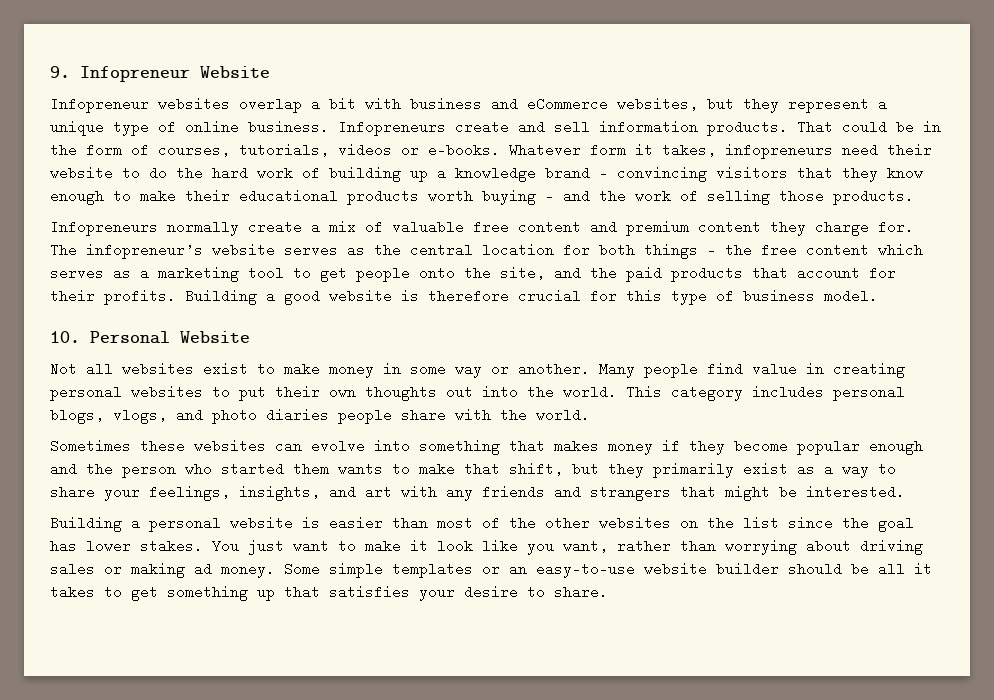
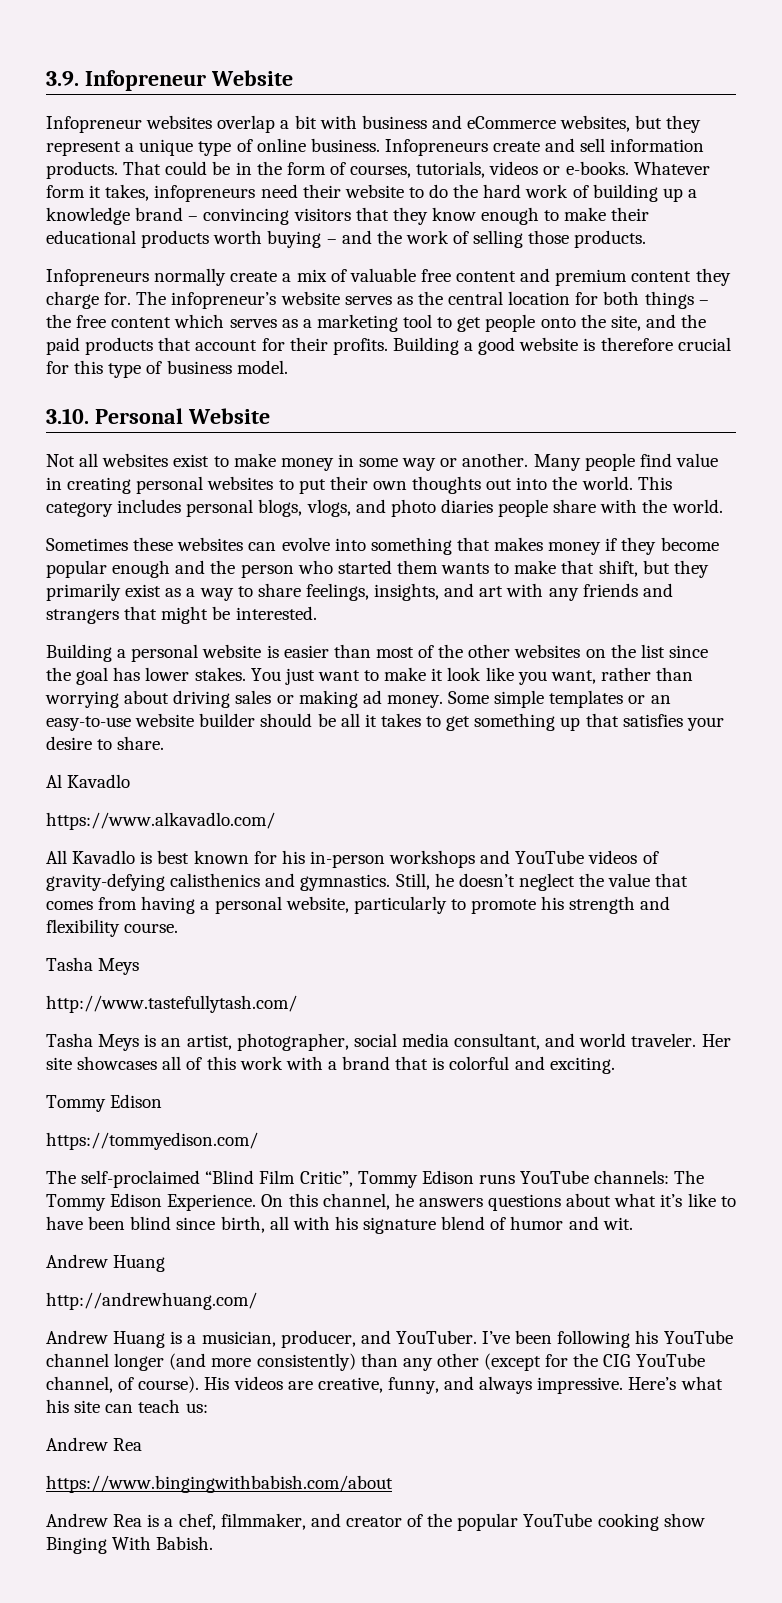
[50,66,70,78] 9. -> [46,71,79,86] 3.9.
[50,331,80,343] 10. -> [46,408,89,424] 3.10.
[104,490,140,501] your -> (301, 590) none
(608, 592) none -> [46,774,131,788] [46,812,275,830] [46,850,659,868] [46,873,689,891] [46,896,671,914] [46,919,179,937] [46,957,140,975] [46,995,297,1013] [46,1033,731,1051] [46,1056,615,1074] [46,1094,163,1112] [46,1132,258,1150] [46,1170,705,1188] [46,1193,736,1211] [46,1216,633,1234] [46,1254,166,1272] [46,1292,257,1310] [46,1330,733,1348] [46,1353,705,1371] [46,1376,723,1394] [46,1399,208,1413] [46,1437,143,1451] [46,1475,393,1493] [46,1513,705,1531] [46,1536,214,1554] // Al Kavadlo // https://www.alkavadlo.com/ // All Kavadlo is best known for his in-person workshops and YouTube videos of gravity-defying calisthenics and gymnastics. Still, he doesn’t neglect the value that comes from having a personal website, particularly to promote his strength and flexibility course. // Tasha Meys // http://www.tastefullytash.com/ // Tasha Meys is an artist, photographer, social media consultant, and world traveler. Her site showcases all of this work with a brand that is colorful and exciting. // Tommy Edison // https://tommyedison.com/ // The self-proclaimed “Blind Film Critic”, Tommy Edison runs YouTube channels: The Tommy Edison Experience. On this channel, he answers questions about what it’s like to have been blind since birth, all with his signature blend of humor and wit. // Andrew Huang // http://andrewhuang.com/ // Andrew Huang is a musician, producer, and YouTuber. I’ve been following his YouTube channel longer (and more consistently) than any other (except for the CIG YouTube channel, of course). His videos are creative, funny, and always impressive. Here’s what his site can teach us: // Andrew Rea // https://www.bingingwithbabish.com/about // Andrew Rea is a chef, filmmaker, and creator of the popular YouTube cooking show Binging With Babish.

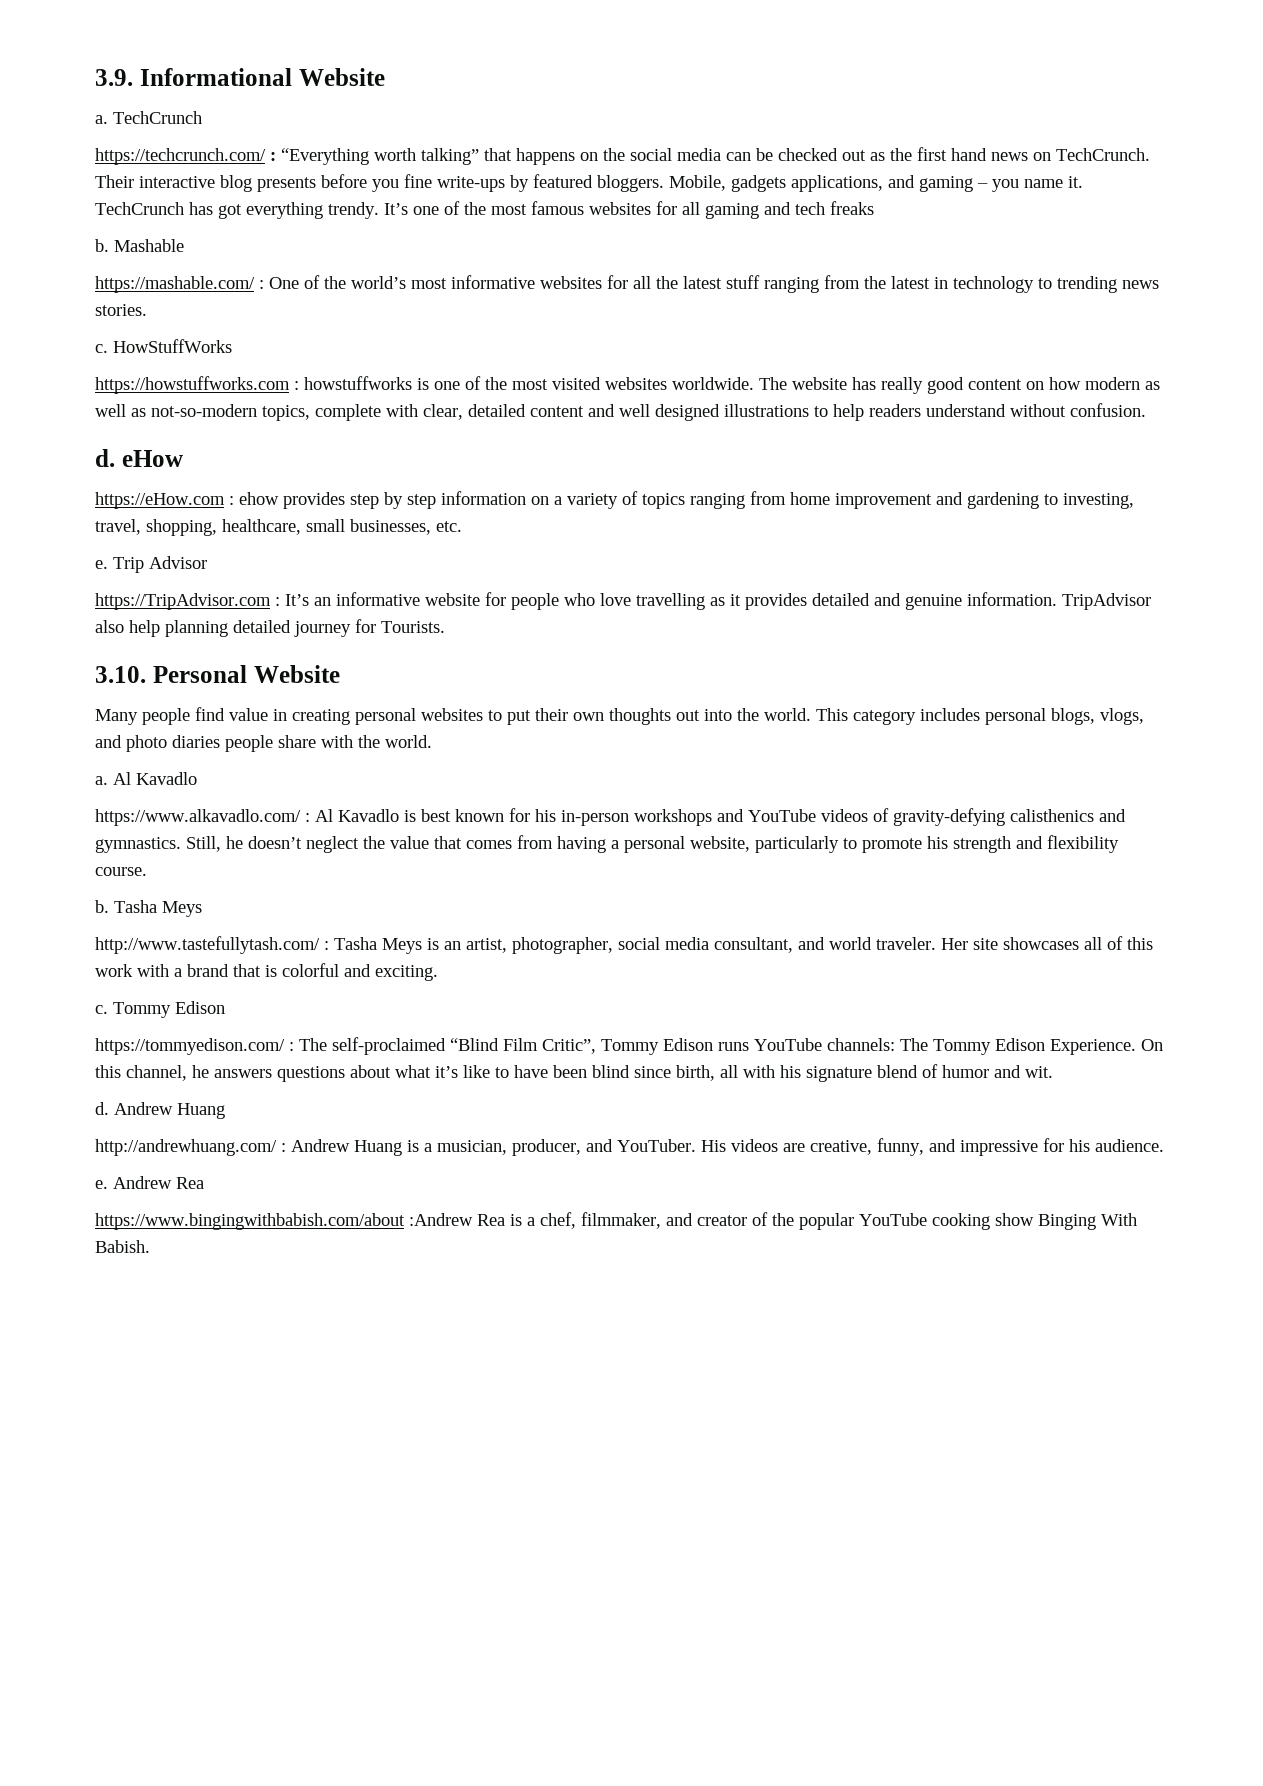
[84,70,293,91] [46,115,702,133] [46,138,705,156] [46,161,710,179] [46,184,697,202] [46,207,650,225] [46,230,647,248] [46,268,731,286] [46,291,709,309] [46,314,707,332] [46,337,731,355] [46,360,288,378] [46,408,270,424] [46,453,529,471] Infopreneur Website // Infopreneur websites overlap a bit with business and eCommerce websites, but they represent a unique type of online business. Infopreneurs create and sell information products. That could be in the form of courses, tutorials, videos or e-books. Whatever form it takes, infopreneurs need their website to do the hard work of building up a knowledge brand – convincing visitors that they know enough to make their educational products worth buying – and the work of selling those products. // Infopreneurs normally create a mix of valuable free content and premium content they charge for. The infopreneur’s website serves as the central location for both things – the free content which serves as a marketing tool to get people onto the site, and the paid products that account for their profits. Building a good website is therefore crucial for this type of business model. // 3.10. Personal Website // Not all websites exist to make money in some way or another. -> [139,68,385,86] [95,111,202,124] [95,147,1150,165] [95,174,1083,192] [95,201,874,219] [95,239,184,252] [95,275,1159,293] [95,304,147,316] [95,339,232,353] [95,376,1160,394] [95,403,1146,421] [95,449,183,467] [95,491,1134,509] [95,519,462,536] [95,556,207,573] [95,592,1151,610] [95,619,445,637] [95,665,340,683] Informational Website // a. TechCrunch // https://techcrunch.com/ : “Everything worth talking” that happens on the social media can be checked out as the first hand news on TechCrunch. Their interactive blog presents before you fine write-ups by featured bloggers. Mobile, gadgets applications, and gaming – you name it. TechCrunch has got everything trendy. It’s one of the most famous websites for all gaming and tech freaks // b. Mashable // https://mashable.com/ : One of the world’s most informative websites for all the latest stuff ranging from the latest in technology to trending news stories. // c. HowStuffWorks // https://howstuffworks.com : howstuffworks is one of the most visited websites worldwide. The website has really good content on how modern as well as not-so-modern topics, complete with clear, detailed content and well designed illustrations to help readers understand without confusion. // d. eHow // https://eHow.com : ehow provides step by step information on a variety of topics ranging from home improvement and gardening to investing, travel, shopping, healthcare, small businesses, etc. // e. Trip Advisor // https://TripAdvisor.com : It’s an informative website for people who love travelling as it provides detailed and genuine information. TripAdvisor also help planning detailed journey for Tourists. // 3.10. Personal Website //
[46,537,719,555] [46,560,709,578] [46,583,673,601] [46,606,317,624] [46,644,708,662] [46,667,694,685] [45,690,671,708] [46,713,724,731] [46,736,165,750] Sometimes these websites can evolve into something that makes money if they become popular enough and the person who started them wants to make that shift, but they primarily exist as a way to share feelings, insights, and art with any friends and strangers that might be interested. // Building a personal website is easier than most of the other websites on the list since the goal has lower stakes. You just want to make it look like you want, rather than worrying about driving sales or making ad money. Some simple templates or an easy-to-use website builder should be all it takes to get something up that satisfies your desire to share. // -> [95,776,108,785] a.
[46,850,67,864] // All -> [305,809,333,822] : Al
(179, 928) none -> [95,900,109,913] b.
(297, 1004) // -> [324,941,329,950] :
(615, 1065) none -> [95,1005,108,1014] c.
(258, 1141) // -> [289,1042,294,1051] :
(633, 1223) none -> [95,1102,109,1115] d.
(257, 1301) // -> [281,1143,286,1152] :
[482,1330,733,1348] [46,1353,705,1371] [46,1376,200,1393] I’ve been following his YouTube channel longer (and more consistently) than any other (except for the CIG YouTube channel, of course). -> (696, 1145) none
[479,1376,723,1394] [46,1399,208,1413] always impressive. Here’s what his site can teach us: // -> [960,1138,1164,1156] [95,1180,108,1189] impressive for his audience. // e.
[46,1513,108,1527] // Andrew -> [409,1213,473,1226] :Andrew

